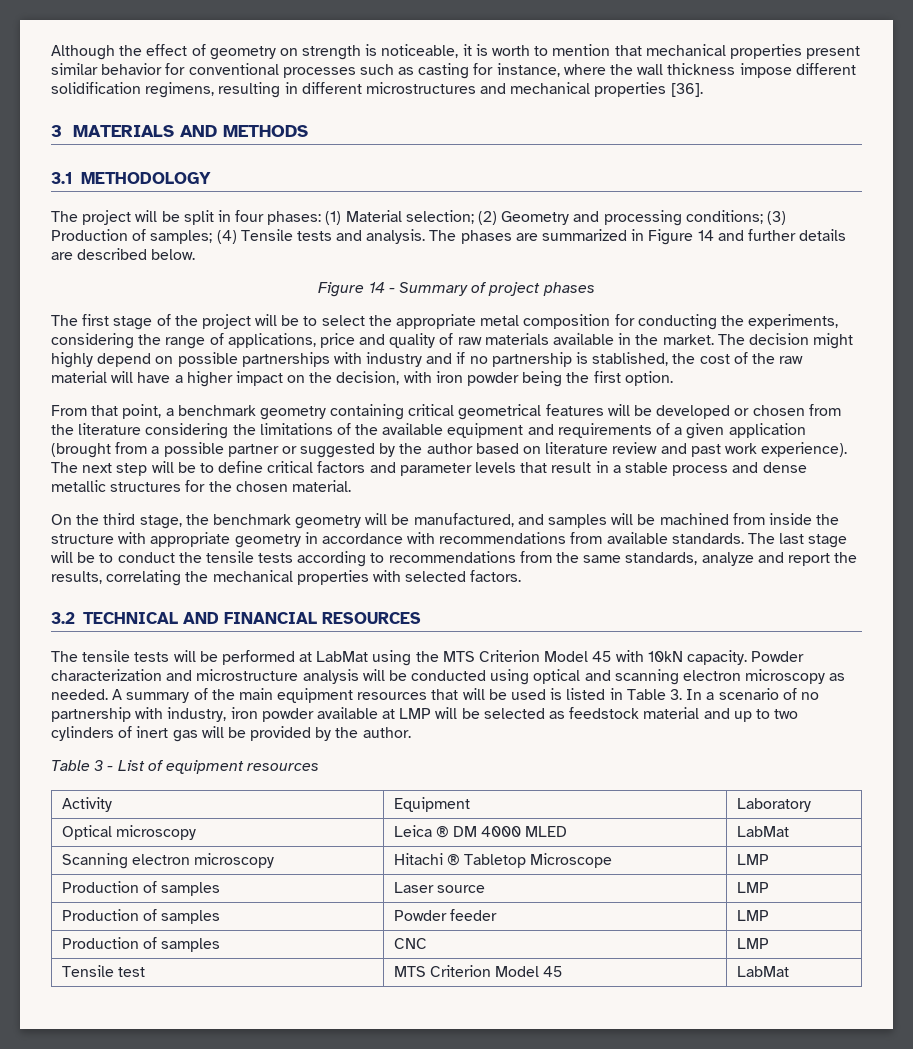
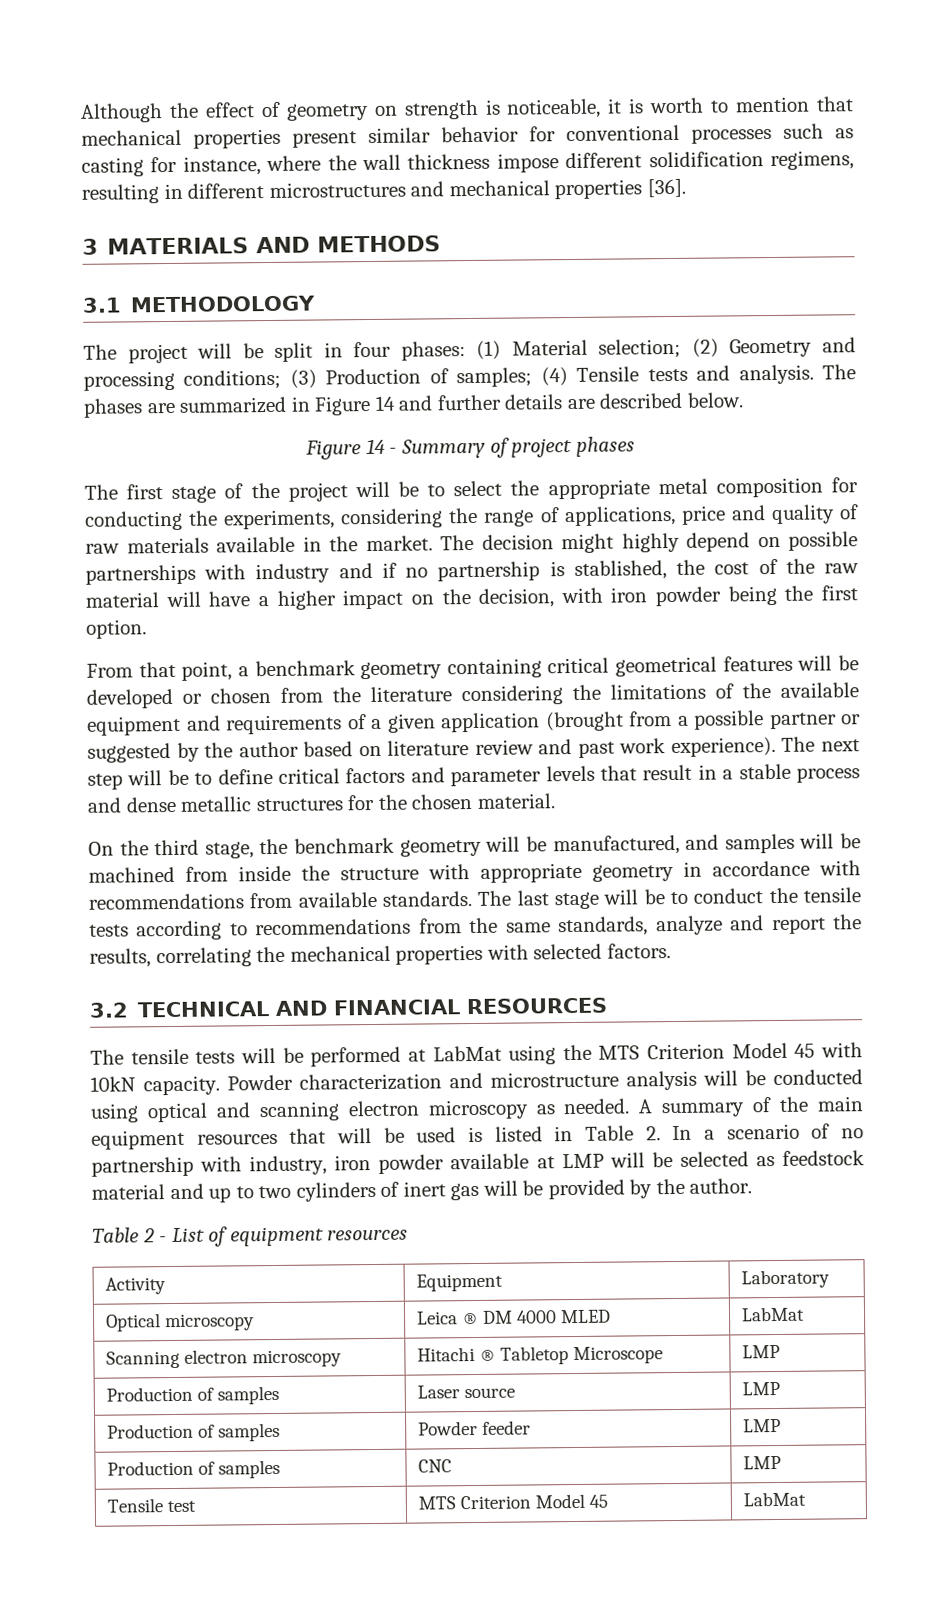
[669,689,682,700] 3. -> [645,1126,661,1141] 2.
[94,760,104,771] 3 -> [142,1228,155,1243] 2

